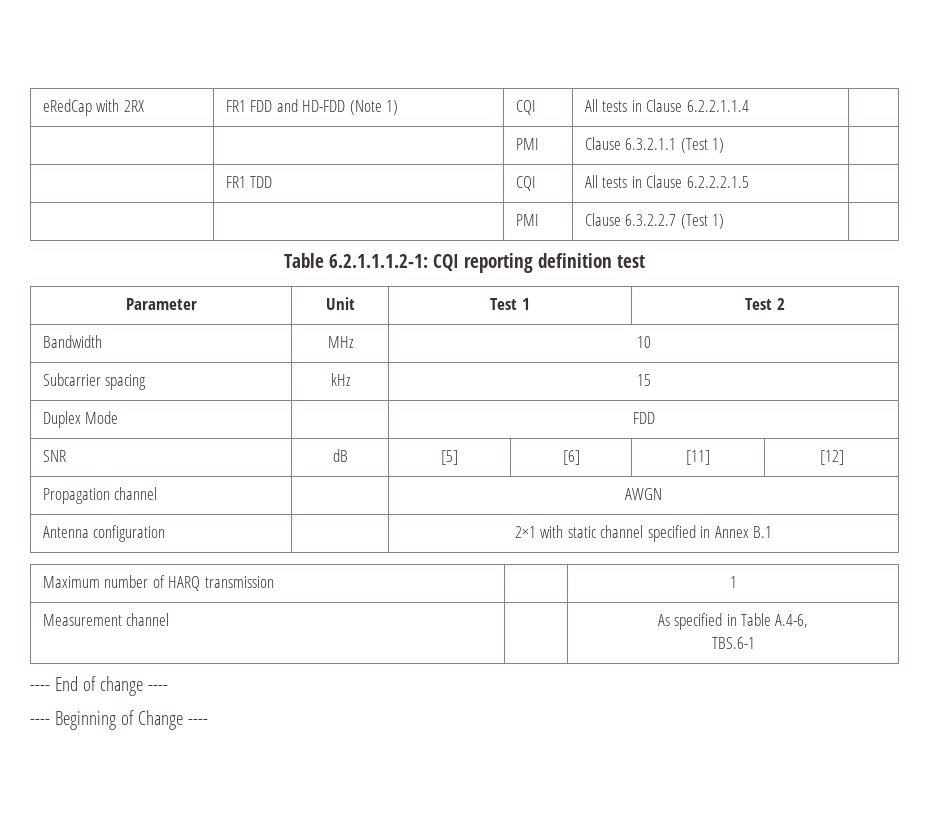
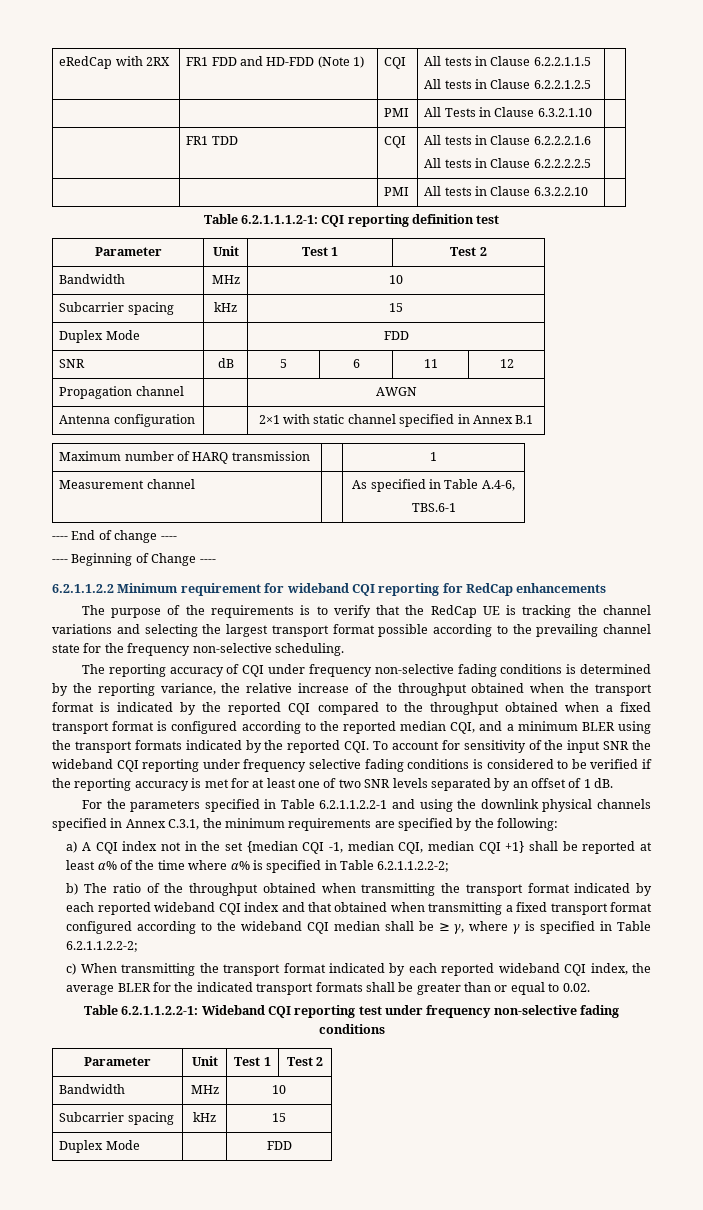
[686,100,749,112] [515,138,538,150] [584,137,725,153] 6.2.2.1.1.4 | // | | PMI | Clause 6.3.2.1.1 (Test 1) -> [533,57,591,66] [424,79,591,89] [384,108,410,117] [424,107,592,117] 6.2.2.1.1.5 // All tests in Clause 6.2.2.1.2.5 | // | | PMI | All Tests in Clause 6.3.2.1.10
[686,176,749,188] [515,214,538,226] [584,213,725,229] 6.2.2.2.1.5 | // | | PMI | Clause 6.3.2.2.7 (Test 1) -> [533,136,591,145] [424,158,591,168] [384,187,410,196] [424,186,588,196] 6.2.2.2.1.6 // All tests in Clause 6.2.2.2.2.5 | // | | PMI | All tests in Clause 6.3.2.2.10
[441,450,458,465] [562,450,580,465] [686,450,710,465] [819,450,844,465] [5] | [6] | [11] | [12] -> [280,359,287,368] [352,359,360,368] [423,359,438,368] [499,359,514,368] 5 | 6 | 11 | 12
(208, 722) none -> [52,583,607,596] [81,605,652,618] [52,624,651,637] [52,643,344,656] [81,664,651,677] [52,683,652,696] [52,702,651,715] [52,721,651,734] [52,740,651,753] [52,759,653,772] [52,778,614,791] [81,799,651,812] [52,818,559,831] [66,841,653,854] [66,860,450,873] [66,883,652,896] [66,902,652,915] [66,921,651,934] [66,941,139,952] [66,963,651,976] [66,982,590,995] [83,1005,620,1018] [318,1024,385,1034] [84,1057,151,1066] [191,1056,218,1066] [234,1057,271,1066] [286,1057,324,1066] [59,1084,126,1094] [190,1085,219,1094] [272,1085,286,1094] [59,1112,174,1125] [193,1112,216,1122] [272,1113,286,1122] [59,1140,140,1153] [266,1141,292,1150] // 6.2.1.1.2.2 Minimum requirement for wideband CQI reporting for RedCap enhancements // The purpose of the requirements is to verify that the RedCap UE is tracking the channel variations and selecting the largest transport format possible according to the prevailing channel state for the frequency non-selective scheduling. // The reporting accuracy of CQI under frequency non-selective fading conditions is determined by the reporting variance, the relative increase of the throughput obtained when the transport format is indicated by the reported CQI compared to the throughput obtained when a fixed transport format is configured according to the reported median CQI, and a minimum BLER using the transport formats indicated by the reported CQI. To account for sensitivity of the input SNR the wideband CQI reporting under frequency selective fading conditions is considered to be verified if the reporting accuracy is met for at least one of two SNR levels separated by an offset of 1 dB. // For the parameters specified in Table 6.2.1.1.2.2-1 and using the downlink physical channels specified in Annex C.3.1, the minimum requirements are specified by the following: // a) A CQI index not in the set {median CQI -1, median CQI, median CQI +1} shall be reported at least α% of the time where α% is specified in Table 6.2.1.1.2.2-2; // b) The ratio of the throughput obtained when transmitting the transport format indicated by each reported wideband CQI index and that obtained when transmitting a fixed transport format configured according to the wideband CQI median shall be ≥ γ, where γ is specified in Table 6.2.1.1.2.2-2; // c) When transmitting the transport format indicated by each reported wideband CQI index, the average BLER for the indicated transport formats shall be greater than or equal to 0.02. // Table 6.2.1.1.2.2-1: Wideband CQI reporting test under frequency non-selective fading conditions // Parameter | Unit | Test 1 | Test 2 // Bandwidth | MHz | 10 // Subcarrier spacing | kHz | 15 // Duplex Mode | | FDD

